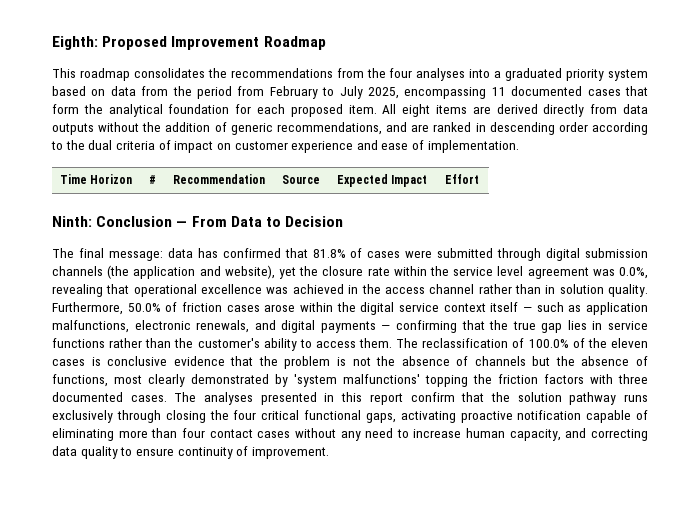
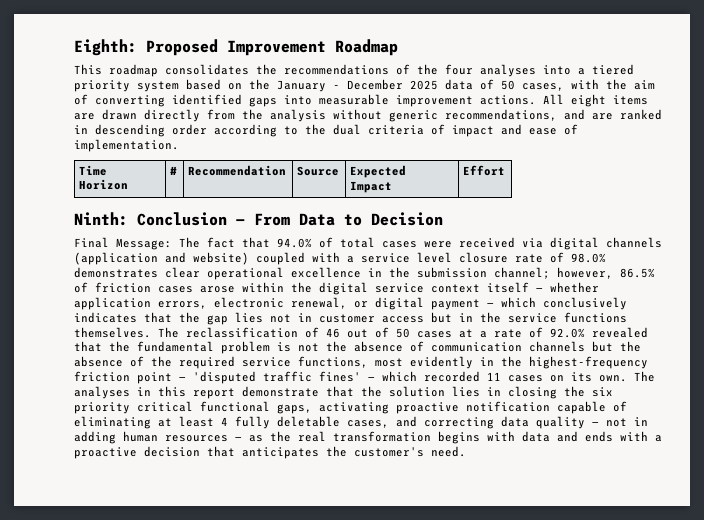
[336,68,364,78] from -> [396,64,410,75] of
[505,68,563,81] graduated -> [592,64,634,75] tiered
[110,86,648,99] [52,104,377,117] data from the period from February to July 2025, encompassing 11 documented cases that form the analytical foundation for each proposed item. -> [249,79,655,92] [74,94,536,107] the January - December 2025 data of 50 cases, with the aim of converting identified gaps into measurable improvement actions.
[496,104,538,114] derived -> [102,109,137,120] drawn
[623,104,648,114] [52,122,227,135] data outputs without the addition of -> [242,109,382,122] the analysis without
[216,141,354,153] on customer experience -> (494, 131) none
[52,248,649,261] [52,265,648,279] [52,284,648,297] [52,302,161,315] The final message: data has confirmed that 81.8% of cases were submitted through digital submission channels (the application and website), yet the closure rate within the service level agreement was 0.0%, revealing that operational excellence was achieved in the access channel rather than in solution quality. Furthermore, 50.0% -> [74,237,662,250] [74,252,606,265] [74,267,655,280] Final Message: The fact that 94.0% of total cases were received via digital channels (application and website) coupled with a service level closure rate of 98.0% demonstrates clear operational excellence in the submission channel; however, 86.5%
[536,302,648,315] [52,320,536,333] such as application malfunctions, electronic renewals, and digital payments — confirming that the true -> [550,282,599,293] [74,297,627,310] [74,312,200,323] whether application errors, electronic renewal, or digital payment — which conclusively indicates that the
[592,321,648,330] [52,338,648,351] [52,356,278,366] in service functions rather than the customer's ability to access them. The reclassification of 100.0% of the eleven cases is conclusive evidence that the -> [270,312,627,323] [74,327,648,338] [74,341,214,352] not in customer access but in the service functions themselves. The reclassification of 46 out of 50 cases at a rate of 92.0% revealed that the fundamental
(469, 361) none -> [431,342,522,352] communication
[52,374,648,387] [52,392,167,402] functions, most clearly demonstrated by 'system malfunctions' topping the friction factors with three documented cases. -> [151,356,648,369] [74,371,627,384] the required service functions, most evidently in the highest-frequency friction point — 'disputed traffic fines' — which recorded 11 cases on its own.
[260,392,317,405] presented -> (130, 392) none
[410,392,455,402] confirm -> [242,386,319,397] demonstrate
[569,392,648,405] [52,410,257,423] pathway runs exclusively through closing the four -> [452,386,613,399] [74,402,130,414] lies in closing the six priority
[118,428,649,441] [52,446,329,459] more than four contact cases without any need to increase human capacity, and correcting data quality to ensure continuity of improvement. -> [158,416,648,429] [74,431,662,444] [74,446,466,459] at least 4 fully deletable cases, and correcting data quality — not in adding human resources — as the real transformation begins with data and ends with a proactive decision that anticipates the customer's need.

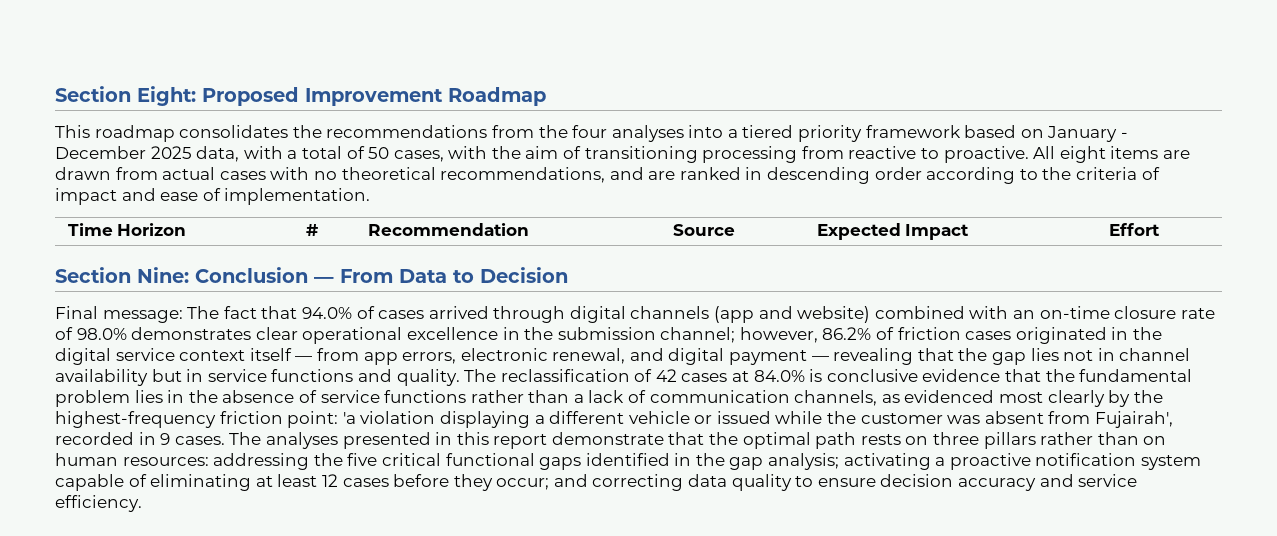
[74,39,137,56] Eighth: -> [55,86,196,106] Section Eight:
[396,64,410,75] of -> [491,125,534,138] from
[137,81,179,92] system -> [865,125,961,138] framework
[249,79,270,90] the -> (1044, 133) none
[445,79,473,90] data -> [196,146,342,162] data, with a total
[95,94,536,107] converting identified gaps into measurable improvement actions. -> [584,146,1029,163] transitioning processing from reactive to proactive.
[144,109,438,122] directly from the analysis without generic -> [115,167,436,180] from actual cases with no theoretical
[333,124,361,135] dual -> (1072, 173) none
[74,212,128,226] Ninth: -> [55,267,189,283] Section Nine:
[116,238,172,250] Message: -> [102,310,183,323] message:
[340,237,543,248] total cases were received via -> [378,306,566,323] cases arrived through
[74,252,158,265] (application -> [714,306,755,323] (app
[256,252,452,265] coupled with a service level -> [874,306,1110,319] combined with an on-time
[620,268,655,278] 86.5% -> [822,327,872,340] 86.2%
[200,282,284,293] arose within -> [1015,327,1129,344] originated in
[550,282,599,293] [74,297,151,310] whether application -> [316,348,398,365] from app
[354,301,368,308] or -> [629,348,664,361] and
[501,297,627,310] [74,312,137,323] which conclusively indicates -> [833,348,914,365] revealing
[319,314,424,323] customer access -> [1119,348,1191,361] [55,369,148,386] channel availability
[480,312,627,323] [74,327,151,338] the service functions themselves. -> [207,369,460,386] service functions and quality.
[326,327,648,338] 46 out of 50 cases at a rate of 92.0% revealed -> [655,369,1001,382] 42 cases at 84.0% is conclusive evidence
[277,341,641,352] [74,356,648,369] [74,371,627,384] is not the absence of communication channels but the absence of the required service functions, most evidently in the highest-frequency friction point — 'disputed traffic fines' — which recorded 11 cases on its own. -> [134,390,1163,407] [55,411,1174,428] [55,432,225,445] lies in the absence of service functions rather than a lack of communication channels, as evidenced most clearly by the highest-frequency friction point: 'a violation displaying a different vehicle or issued while the customer was absent from Fujairah', recorded in 9 cases.
(130, 392) none -> [342,432,431,449] presented
[389,386,613,399] [74,401,389,414] solution lies in closing the six priority critical functional gaps, activating -> [742,432,1167,449] [55,453,946,470] optimal path rests on three pillars rather than on human resources: addressing the five critical functional gaps identified in the gap analysis; activating a
(550, 406) none -> [1141,455,1202,470] system
[221,416,648,429] [74,431,662,444] [74,446,466,459] 4 fully deletable cases, and correcting data quality — not in adding human resources — as the real transformation begins with data and ends with a proactive decision that anticipates the customer's need. -> [321,474,1138,491] [55,495,142,512] 12 cases before they occur; and correcting data quality to ensure decision accuracy and service efficiency.

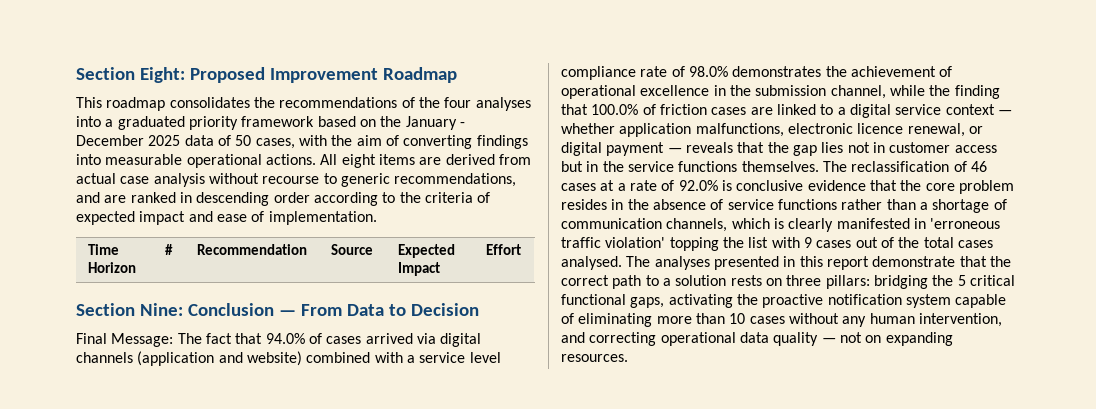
[491,125,534,138] from -> [401,97,415,108] of
[742,125,794,138] tiered -> [117,116,185,130] graduated
(1044, 133) none -> [380,116,402,127] the
[196,146,342,162] data, with a total -> [184,135,214,146] data
[584,146,1029,163] transitioning processing from reactive to proactive. -> [403,135,528,149] [76,154,316,168] converting findings into measurable operational actions.
[55,167,111,180] drawn -> [445,154,495,165] derived
[219,167,436,180] cases with no theoretical -> [120,173,390,187] case analysis without recourse to generic
(1160, 173) none -> [76,211,135,225] expected
[102,310,183,323] message: -> [111,333,174,347] Message:
[493,306,566,323] through -> [416,333,436,344] via
[714,306,755,323] (app -> [137,351,215,366] (application
[1013,306,1177,319] an on-time closure -> [406,352,501,363] [561,66,636,80] a service level compliance
[255,327,298,340] clear -> [825,66,953,77] the achievement of
[660,327,1163,344] [55,348,664,365] channel; however, 86.2% of friction cases originated in the digital service context itself — from app errors, electronic renewal, and -> [830,85,1000,99] [561,104,1012,118] [561,123,983,137] channel, while the finding that 100.0% of friction cases are linked to a digital service context — whether application malfunctions, electronic licence renewal, or
[833,348,914,365] revealing -> [685,142,733,153] reveals
[1119,348,1191,361] [55,369,148,386] channel availability -> [889,142,997,153] customer access
[207,369,460,386] service functions and quality. -> [602,161,819,172] the service functions themselves.
[655,369,677,382] 42 -> [970,161,987,172] 46
[753,370,805,382] 84.0% -> [617,180,718,191] a rate of 92.0%
[1079,369,1193,382] [55,390,163,407] fundamental problem lies -> [925,180,1014,194] [561,199,607,210] core problem resides
[588,390,625,403] lack -> [932,199,990,213] shortage
[881,390,1163,407] [55,411,1174,428] [55,432,225,445] as evidenced most clearly by the highest-frequency friction point: 'a violation displaying a different vehicle or issued while the customer was absent from Fujairah', recorded in 9 cases. -> [731,218,1001,232] [561,237,993,251] [561,256,622,270] which is clearly manifested in 'erroneous traffic violation' topping the list with 9 cases out of the total cases analysed.
[742,432,1167,449] [55,453,946,470] optimal path rests on three pillars rather than on human resources: addressing the five critical functional gaps identified in the gap analysis; activating a -> [561,275,1015,289] [561,294,758,308] correct path to a solution rests on three pillars: bridging the 5 critical functional gaps, activating the
[255,474,550,491] at least 12 cases before they occur; -> [656,313,1002,327] more than 10 cases without any human intervention,
(684, 482) none -> [660,332,736,346] operational
[795,474,1138,491] [55,495,142,512] to ensure decision accuracy and service efficiency. -> [821,332,953,346] [561,354,628,362] — not on expanding resources.

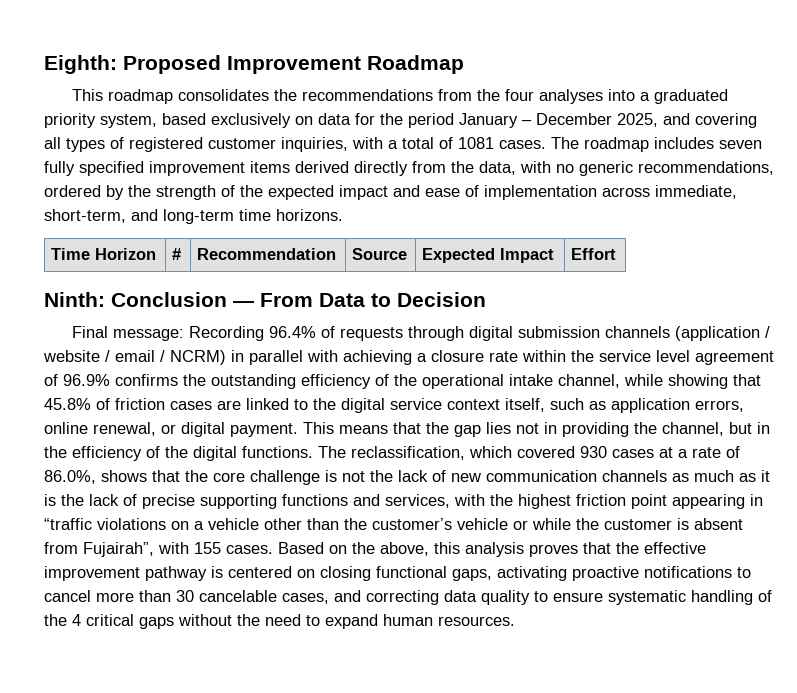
[76,67,185,83] Section Eight: -> [44,55,117,74] Eighth:
[401,97,415,108] of -> [438,89,473,101] from
[241,116,465,130] [76,135,528,149] [76,154,531,168] [76,173,517,187] [76,192,491,206] framework based on the January - December 2025 data of 50 cases, with the aim of converting findings into measurable operational actions. All eight items are derived from actual case analysis without recourse to generic recommendations, and are ranked in descending order according to the criteria of -> [100,113,757,128] [44,137,762,152] [44,161,774,176] [44,185,263,200] system, based exclusively on data for the period January – December 2025, and covering all types of registered customer inquiries, with a total of 1081 cases. The roadmap includes seven fully specified improvement items derived directly from the data, with no generic recommendations, ordered by the strength of the
[268,211,377,225] implementation. -> [484,185,737,200] [44,209,343,224] implementation across immediate, short-term, and long-term time horizons.
[76,303,183,316] Section Nine: -> [44,292,105,307] Ninth:
[111,333,482,347] [76,351,501,366] [561,66,953,80] [561,85,1000,99] [561,104,639,115] Message: The fact that 94.0% of cases arrived via digital channels (application and website) combined with a service level compliance rate of 98.0% demonstrates the achievement of operational excellence in the submission channel, while the finding that 100.0% -> [113,326,771,341] [43,350,774,365] [44,374,761,389] [44,398,91,410] message: Recording 96.4% of requests through digital submission channels (application / website / email / NCRM) in parallel with achieving a closure rate within the service level agreement of 96.9% confirms the outstanding efficiency of the operational intake channel, while showing that 45.8%
[837,107,846,115] a -> [313,398,336,410] the
[997,110,1012,115] [561,123,983,137] [561,142,733,156] — whether application malfunctions, electronic licence renewal, or digital payment — reveals -> [505,398,744,413] [44,422,388,437] itself, such as application errors, online renewal, or digital payment. This means
[889,142,997,153] [561,161,987,172] customer access but in the service functions themselves. The reclassification of 46 -> [562,422,770,437] [44,446,607,461] providing the channel, but in the efficiency of the digital functions. The reclassification, which covered 930
[678,180,1014,194] [561,199,1007,213] [561,218,1001,232] [561,237,993,251] [561,256,1011,270] [561,275,1015,289] [561,294,1007,308] [561,313,1002,327] 92.0% is conclusive evidence that the core problem resides in the absence of service functions rather than a shortage of communication channels, which is clearly manifested in 'erroneous traffic violation' topping the list with 9 cases out of the total cases analysed. The analyses presented in this report demonstrate that the correct path to a solution rests on three pillars: bridging the 5 critical functional gaps, activating the proactive notification system capable of eliminating more than 10 cases without any human intervention, -> [44,470,770,485] [44,494,763,509] [44,518,743,530] [44,542,706,557] [44,566,751,581] [44,590,329,604] 86.0%, shows that the core challenge is not the lack of new communication channels as much as it is the lack of precise supporting functions and services, with the highest friction point appearing in “traffic violations on a vehicle other than the customer’s vehicle or while the customer is absent from Fujairah”, with 155 cases. Based on the above, this analysis proves that the effective improvement pathway is centered on closing functional gaps, activating proactive notifications to cancel more than 30 cancelable cases,
[660,332,736,346] operational -> (439, 597) none
[821,332,953,346] — not on expanding -> [534,590,772,605] [44,614,433,629] to ensure systematic handling of the 4 critical gaps without the need to expand human

